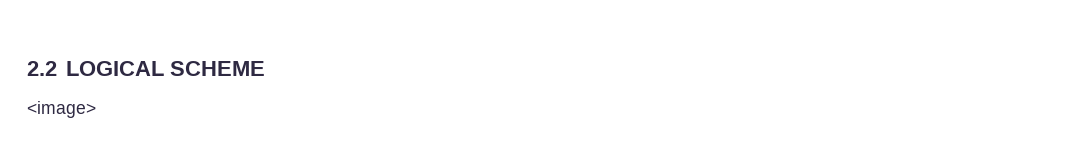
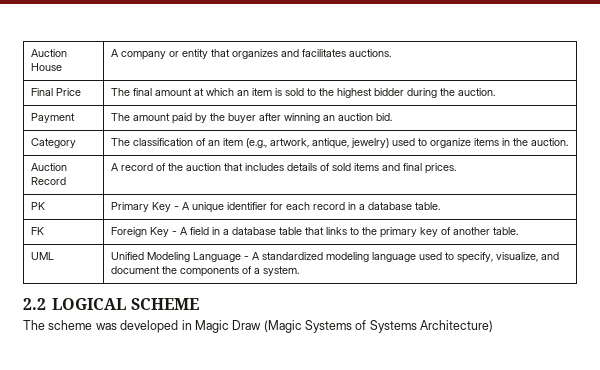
[27,61,265,76] [27,101,96,118] 2.2 LOGICAL SCHEME // <image> -> [30,49,67,57] [30,63,62,71] [110,49,391,60] [30,88,81,96] [110,88,495,98] [30,113,75,123] [110,113,392,124] [30,138,76,148] [110,138,568,149] [30,163,67,171] [30,177,66,185] [110,163,456,174] [30,202,45,210] [110,202,440,213] [30,227,44,235] [110,227,518,238] [30,252,54,260] [110,252,559,263] [110,266,299,277] [23,298,199,310] [23,320,494,333] Auction House | A company or entity that organizes and facilitates auctions. // Final Price | The final amount at which an item is sold to the highest bidder during the auction. // Payment | The amount paid by the buyer after winning an auction bid. // Category | The classification of an item (e.g., artwork, antique, jewelry) used to organize items in the auction. // Auction Record | A record of the auction that includes details of sold items and final prices. // PK | Primary Key - A unique identifier for each record in a database table. // FK | Foreign Key - A field in a database table that links to the primary key of another table. // UML | Unified Modeling Language - A standardized modeling language used to specify, visualize, and document the components of a system. // 2.2 LOGICAL SCHEME // The scheme was developed in Magic Draw (Magic Systems of Systems Architecture)

